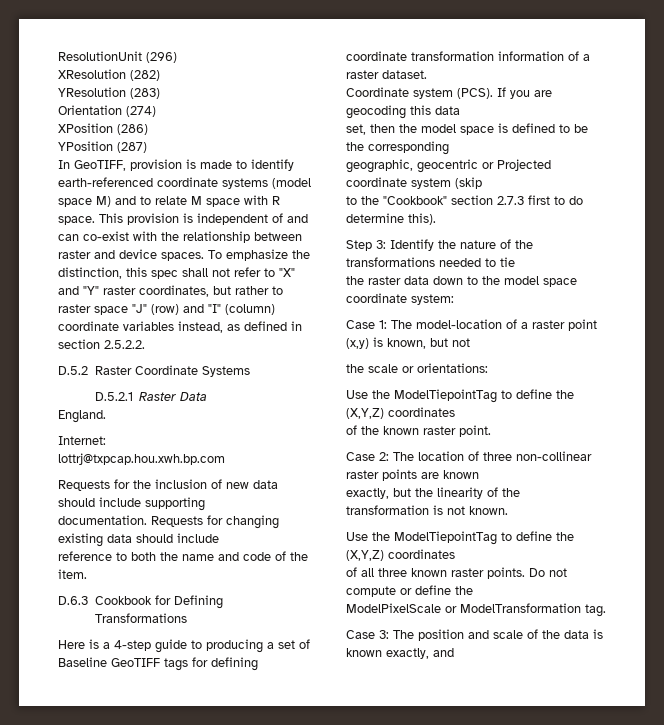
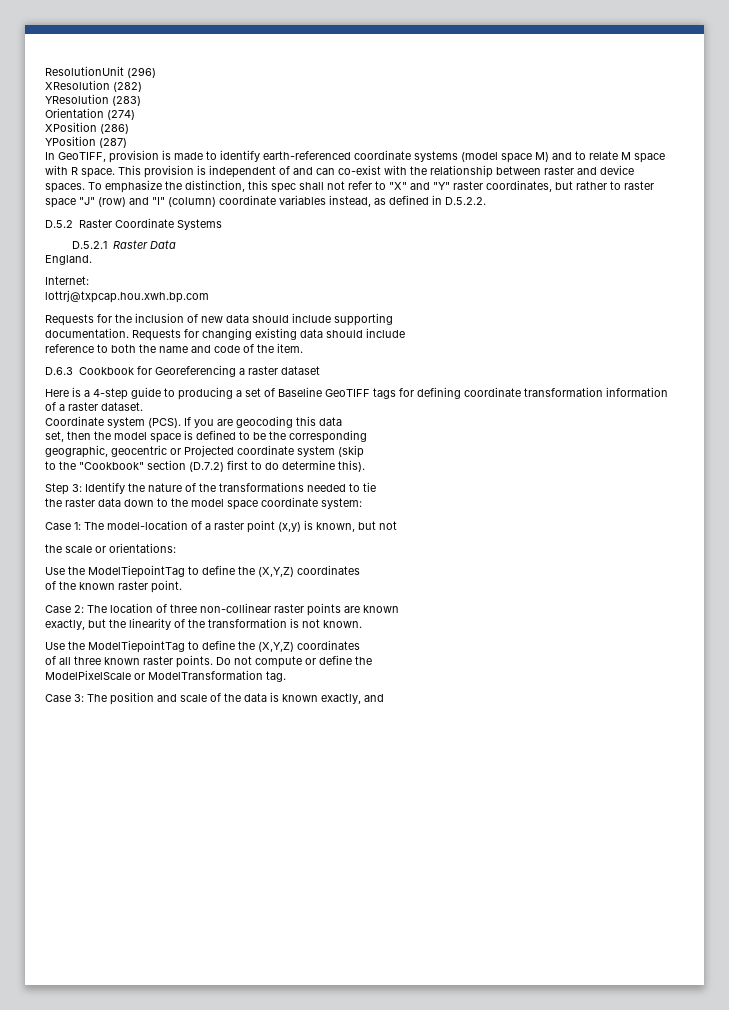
[58,339,145,349] section 2.5.2.2. -> [445,197,486,205] D.5.2.2.
[173,595,223,609] [94,613,187,623] Defining Transformations -> [154,365,320,377] Georeferencing a raster dataset
[497,196,524,205] 2.7.3 -> [189,462,224,472] (D.7.2)

